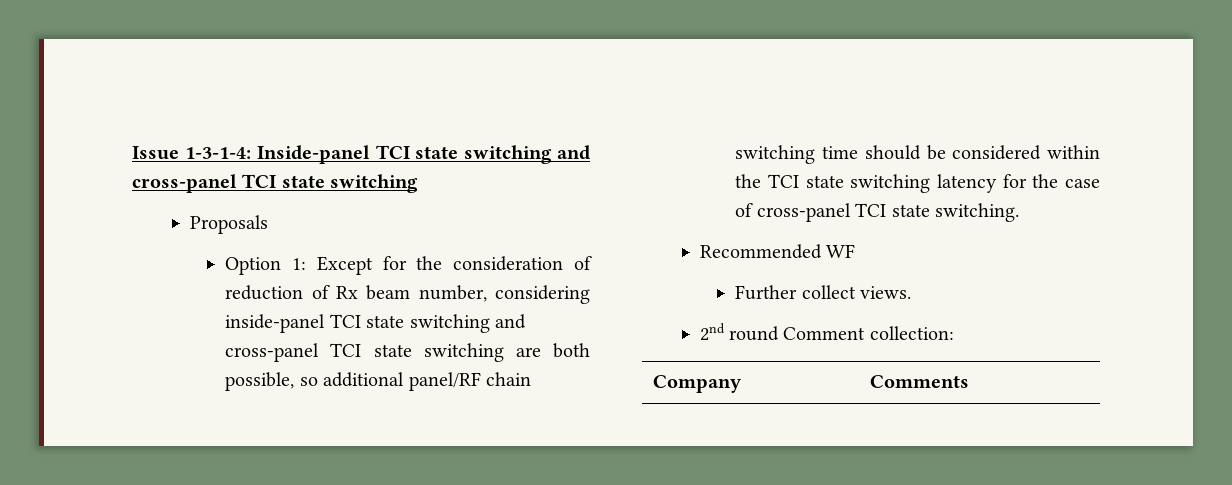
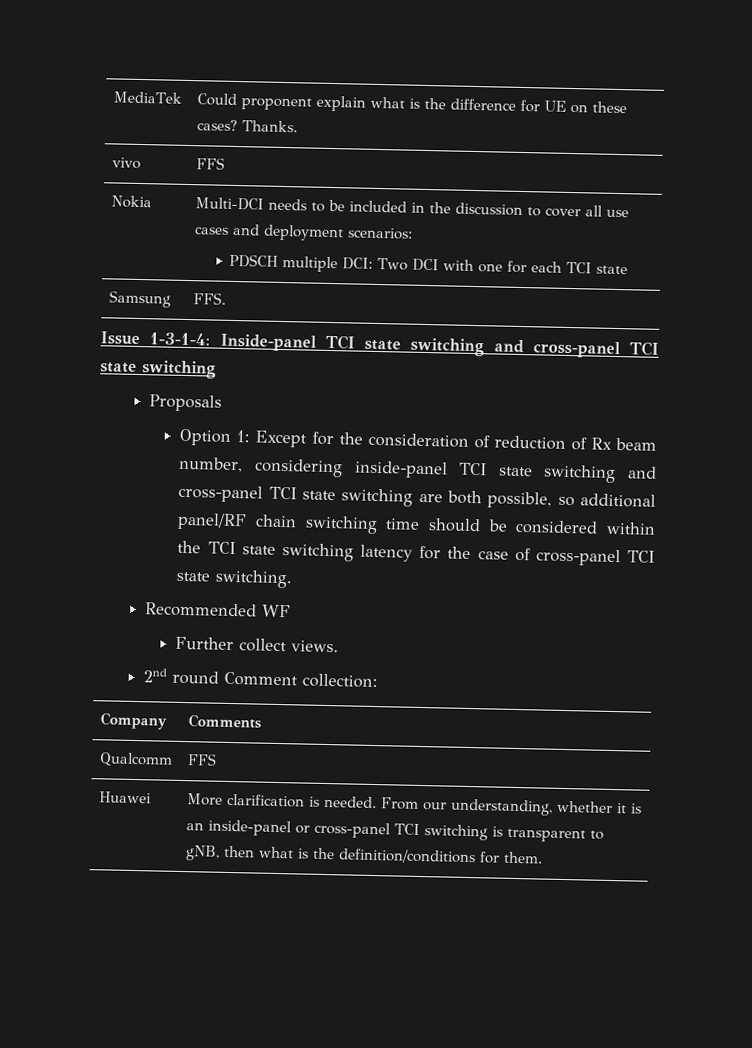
(132, 153) none -> [112,91,182,104] [196,93,627,114] [196,119,298,133] [111,157,141,169] [195,157,225,170] [110,195,152,209] [194,197,629,218] [194,223,413,242] [229,253,629,275] [108,290,171,308] [192,292,226,305] MediaTek | Could proponent explain what is the difference for UE on these cases? Thanks. // vivo | FFS // Nokia | Multi-DCI needs to be included in the discussion to cover all use cases and deployment scenarios: // PDSCH multiple DCI: Two DCI with one for each TCI state // Samsung | FFS. //
(969, 381) none -> [98,752,173,768] [186,753,217,766] [98,791,152,804] [186,793,642,816] [185,819,604,843] [184,845,543,865] // Qualcomm | FFS // Huawei | More clarification is needed. From our understanding, whether it is an inside-panel or cross-panel TCI switching is transparent to gNB, then what is the definition/conditions for them.

